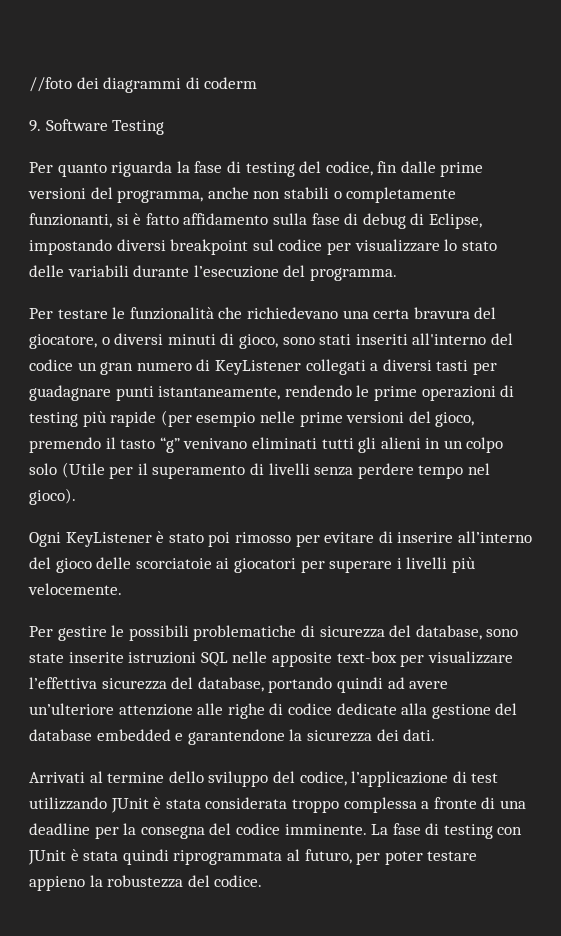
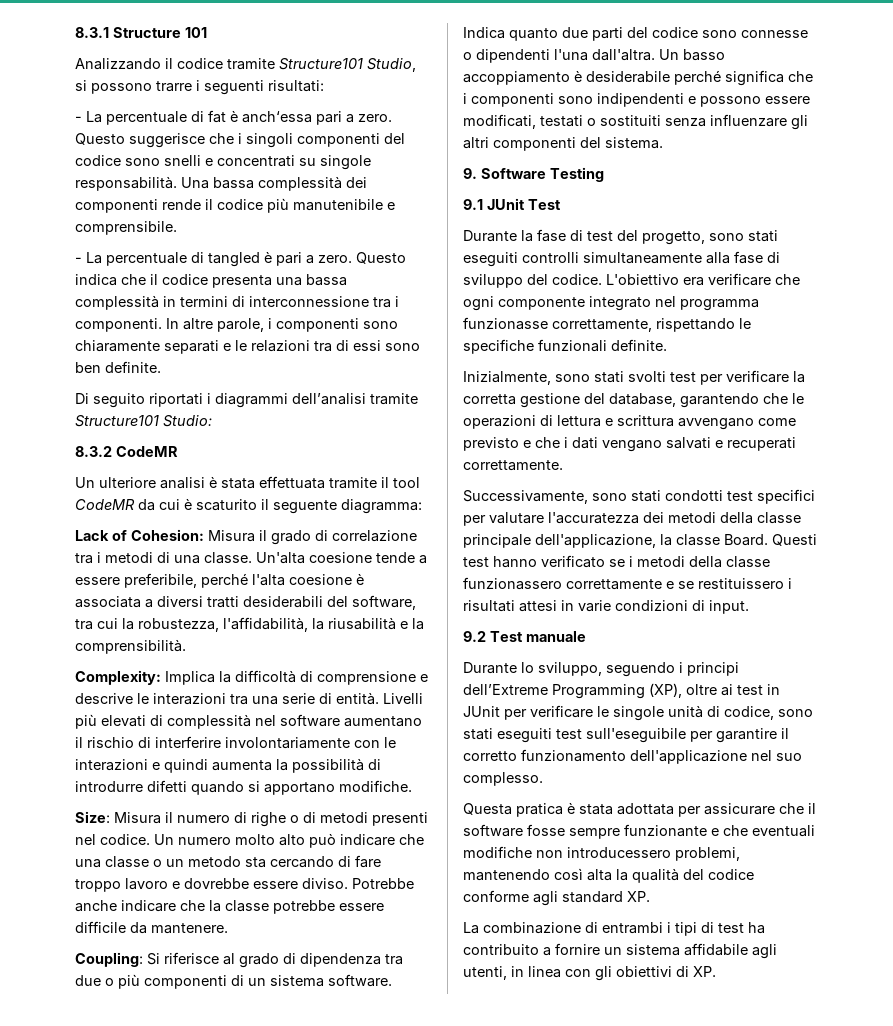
[29,77,258,93] [29,119,165,135] [29,161,484,177] [28,187,457,203] [29,213,482,229] [29,239,497,255] [29,265,397,281] [29,307,497,320] [29,333,513,349] [29,359,497,375] [29,385,515,401] [29,410,475,427] [29,437,504,453] [29,462,490,479] [29,488,76,505] [29,531,532,547] [29,557,475,573] [28,583,122,595] [29,625,519,641] [29,651,513,667] [29,677,449,693] [29,703,518,719] [29,729,436,745] [29,771,499,787] [29,797,526,813] [29,823,523,839] [28,849,478,865] [29,875,263,891] //foto dei diagrammi di coderm // 9. Software Testing // Per quanto riguarda la fase di testing del codice, fin dalle prime versioni del programma, anche non stabili o completamente funzionanti, si è fatto affidamento sulla fase di debug di Eclipse, impostando diversi breakpoint sul codice per visualizzare lo stato delle variabili durante l’esecuzione del programma. // Per testare le funzionalità che richiedevano una certa bravura del giocatore, o diversi minuti di gioco, sono stati inseriti all'interno del codice un gran numero di KeyListener collegati a diversi tasti per guadagnare punti istantaneamente, rendendo le prime operazioni di testing più rapide (per esempio nelle prime versioni del gioco, premendo il tasto “g” venivano eliminati tutti gli alieni in un colpo solo (Utile per il superamento di livelli senza perdere tempo nel gioco). // Ogni KeyListener è stato poi rimosso per evitare di inserire all’interno del gioco delle scorciatoie ai giocatori per superare i livelli più velocemente. // Per gestire le possibili problematiche di sicurezza del database, sono state inserite istruzioni SQL nelle apposite text-box per visualizzare l’effettiva sicurezza del database, portando quindi ad avere un’ulteriore attenzione alle righe di codice dedicate alla gestione del database embedded e garantendone la sicurezza dei dati. // Arrivati al termine dello sviluppo del codice, l’applicazione di test utilizzando JUnit è stata considerata troppo complessa a fronte di una deadline per la consegna del codice imminente. La fase di testing con JUnit è stata quindi riprogrammata al futuro, per poter testare appieno la robustezza del codice. -> [75,27,207,38] [75,58,416,72] [75,80,324,95] [75,110,392,125] [75,133,405,148] [75,155,371,170] [75,176,367,191] [75,198,395,213] [75,221,177,235] [75,251,406,267] [75,274,347,288] [75,295,399,310] [75,318,398,332] [75,340,420,354] [75,361,161,373] [75,393,418,408] [75,415,212,427] [75,446,178,457] [75,476,420,489] [75,498,422,514] [75,529,417,545] [75,552,427,564] [75,573,364,588] [75,595,416,610] [75,617,424,632] [75,639,186,654] [75,670,428,685] [75,692,423,705] [75,714,422,729] [75,736,396,749] [75,758,381,773] [75,780,412,795] [75,811,428,827] [75,833,424,848] [75,855,381,868] [75,878,414,892] [75,900,384,914] [75,921,228,934] [75,952,403,968] [75,974,392,989] [463,27,808,41] [463,49,725,63] [463,70,813,86] [463,93,810,107] [463,114,808,130] [463,137,663,151] [463,167,604,182] [463,198,561,210] [463,229,778,245] [463,251,780,267] [463,273,800,288] [463,296,759,311] [463,317,751,332] [463,339,667,354] [463,370,805,385] [463,393,804,408] [463,415,796,430] [463,437,796,452] [463,460,563,471] [463,489,815,504] [463,512,801,526] [463,534,817,548] [463,555,770,568] [463,577,792,590] [463,600,749,614] [463,631,586,642] [463,662,739,677] [463,683,780,699] [463,705,813,721] [463,728,789,743] [463,749,802,764] [463,772,543,786] [463,802,816,817] [463,824,815,839] [463,846,740,861] [463,868,754,883] [463,890,650,906] [463,922,765,936] [463,943,777,959] [463,966,716,981] 8.3.1 Structure 101 // Analizzando il codice tramite Structure101 Studio, si possono trarre i seguenti risultati: // - La percentuale di fat è anch‘essa pari a zero. Questo suggerisce che i singoli componenti del codice sono snelli e concentrati su singole responsabilità. Una bassa complessità dei componenti rende il codice più manutenibile e comprensibile. // - La percentuale di tangled è pari a zero. Questo indica che il codice presenta una bassa complessità in termini di interconnessione tra i componenti. In altre parole, i componenti sono chiaramente separati e le relazioni tra di essi sono ben definite. // Di seguito riportati i diagrammi dell’analisi tramite Structure101 Studio: // 8.3.2 CodeMR // Un ulteriore analisi è stata effettuata tramite il tool CodeMR da cui è scaturito il seguente diagramma: // Lack of Cohesion: Misura il grado di correlazione tra i metodi di una classe. Un'alta coesione tende a essere preferibile, perché l'alta coesione è associata a diversi tratti desiderabili del software, tra cui la robustezza, l'affidabilità, la riusabilità e la comprensibilità. // Complexity: Implica la difficoltà di comprensione e descrive le interazioni tra una serie di entità. Livelli più elevati di complessità nel software aumentano il rischio di interferire involontariamente con le interazioni e quindi aumenta la possibilità di introdurre difetti quando si apportano modifiche. // Size: Misura il numero di righe o di metodi presenti nel codice. Un numero molto alto può indicare che una classe o un metodo sta cercando di fare troppo lavoro e dovrebbe essere diviso. Potrebbe anche indicare che la classe potrebbe essere difficile da mantenere. // Coupling: Si riferisce al grado di dipendenza tra due o più componenti di un sistema software. Indica quanto due parti del codice sono connesse o dipendenti l'una dall'altra. Un basso accoppiamento è desiderabile perché significa che i componenti sono indipendenti e possono essere modificati, testati o sostituiti senza influenzare gli altri componenti del sistema. // 9. Software Testing // 9.1 JUnit Test // Durante la fase di test del progetto, sono stati eseguiti controlli simultaneamente alla fase di sviluppo del codice. L'obiettivo era verificare che ogni componente integrato nel programma funzionasse correttamente, rispettando le specifiche funzionali definite. // Inizialmente, sono stati svolti test per verificare la corretta gestione del database, garantendo che le operazioni di lettura e scrittura avvengano come previsto e che i dati vengano salvati e recuperati correttamente. // Successivamente, sono stati condotti test specifici per valutare l'accuratezza dei metodi della classe principale dell'applicazione, la classe Board. Questi test hanno verificato se i metodi della classe funzionassero correttamente e se restituissero i risultati attesi in varie condizioni di input. // 9.2 Test manuale // Durante lo sviluppo, seguendo i principi dell’Extreme Programming (XP), oltre ai test in JUnit per verificare le singole unità di codice, sono stati eseguiti test sull'eseguibile per garantire il corretto funzionamento dell'applicazione nel suo complesso. // Questa pratica è stata adottata per assicurare che il software fosse sempre funzionante e che eventuali modifiche non introducessero problemi, mantenendo così alta la qualità del codice conforme agli standard XP. // La combinazione di entrambi i tipi di test ha contribuito a fornire un sistema affidabile agli utenti, in linea con gli obiettivi di XP.

